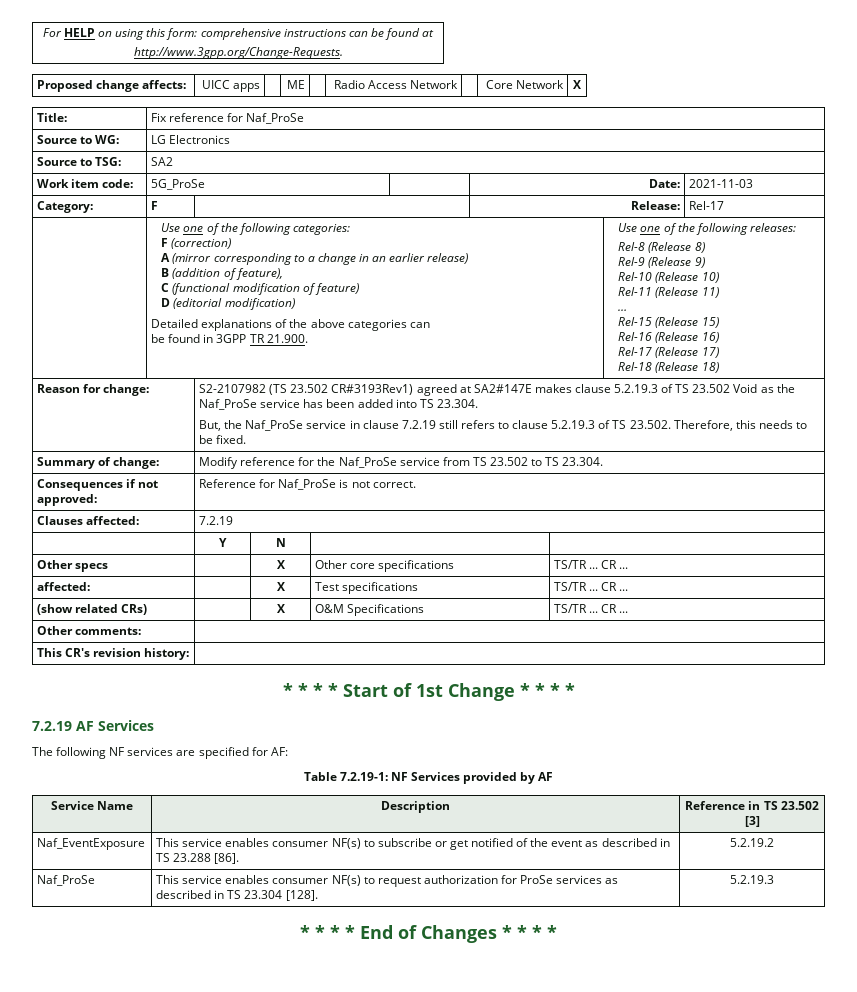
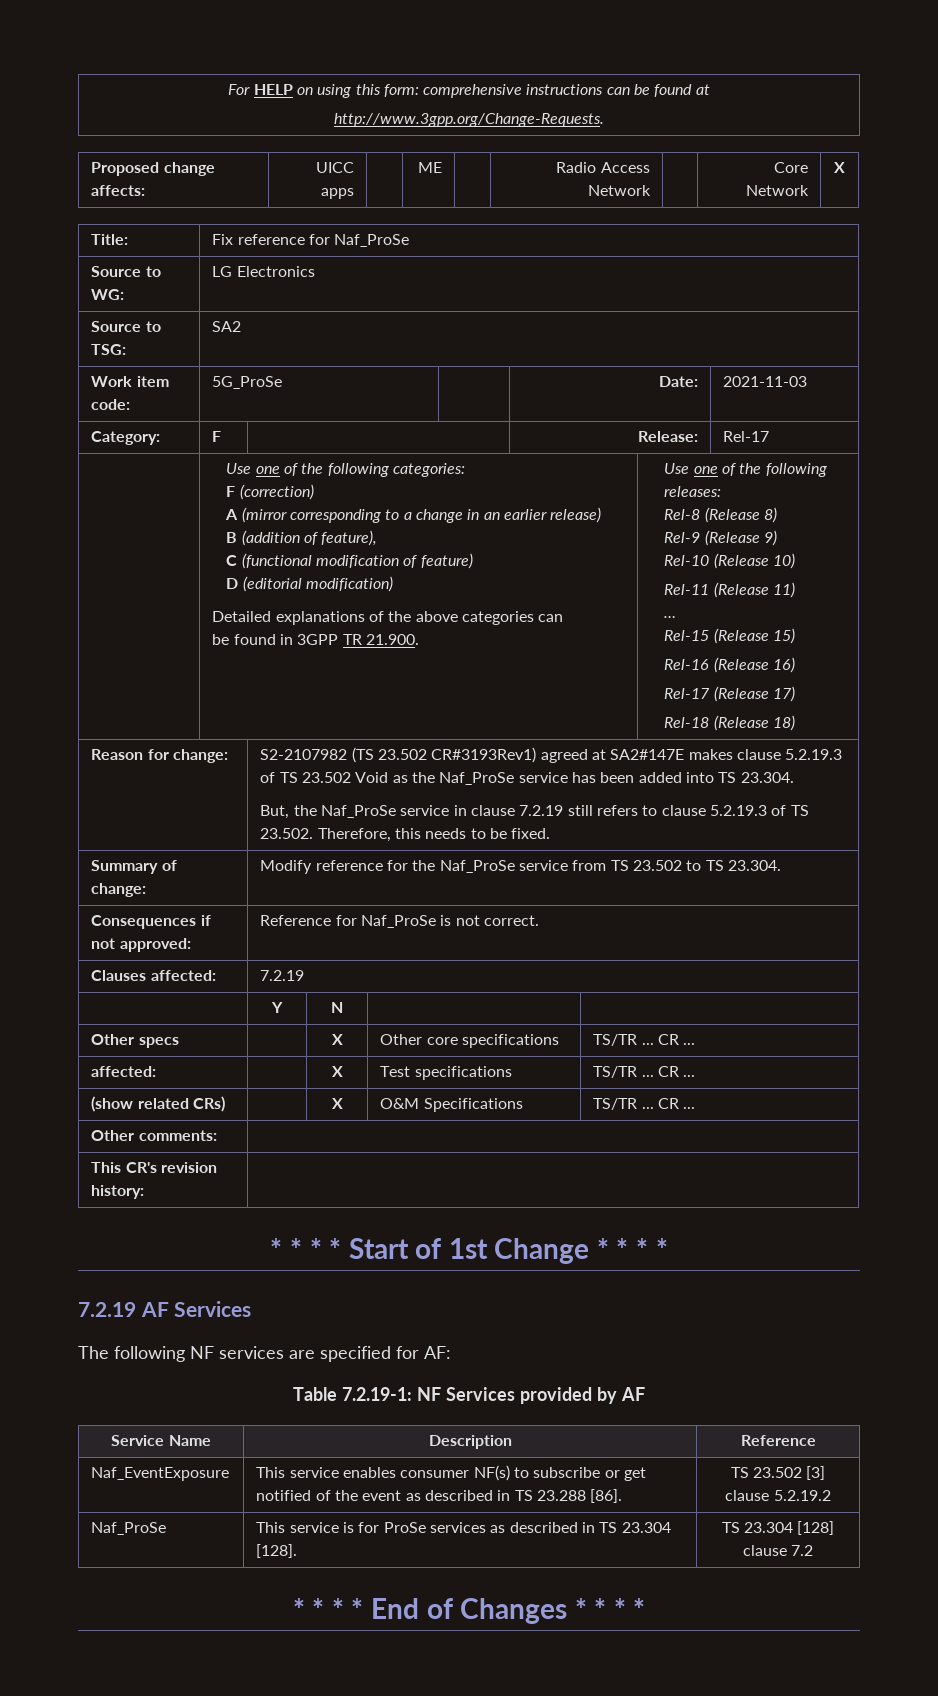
[748,801,819,810] [744,816,760,827] in TS 23.502 [3] -> (816, 1440) none
(240, 858) none -> [730,1466,826,1480] [725,1490,770,1501] TS 23.502 [3] clause
[225,875,498,887] enables consumer NF(s) to request authorization -> [343,1522,355,1533] is
[730,875,774,884] 5.2.19.3 -> [721,1521,835,1535] [742,1545,814,1556] TS 23.304 [128] clause 7.2

